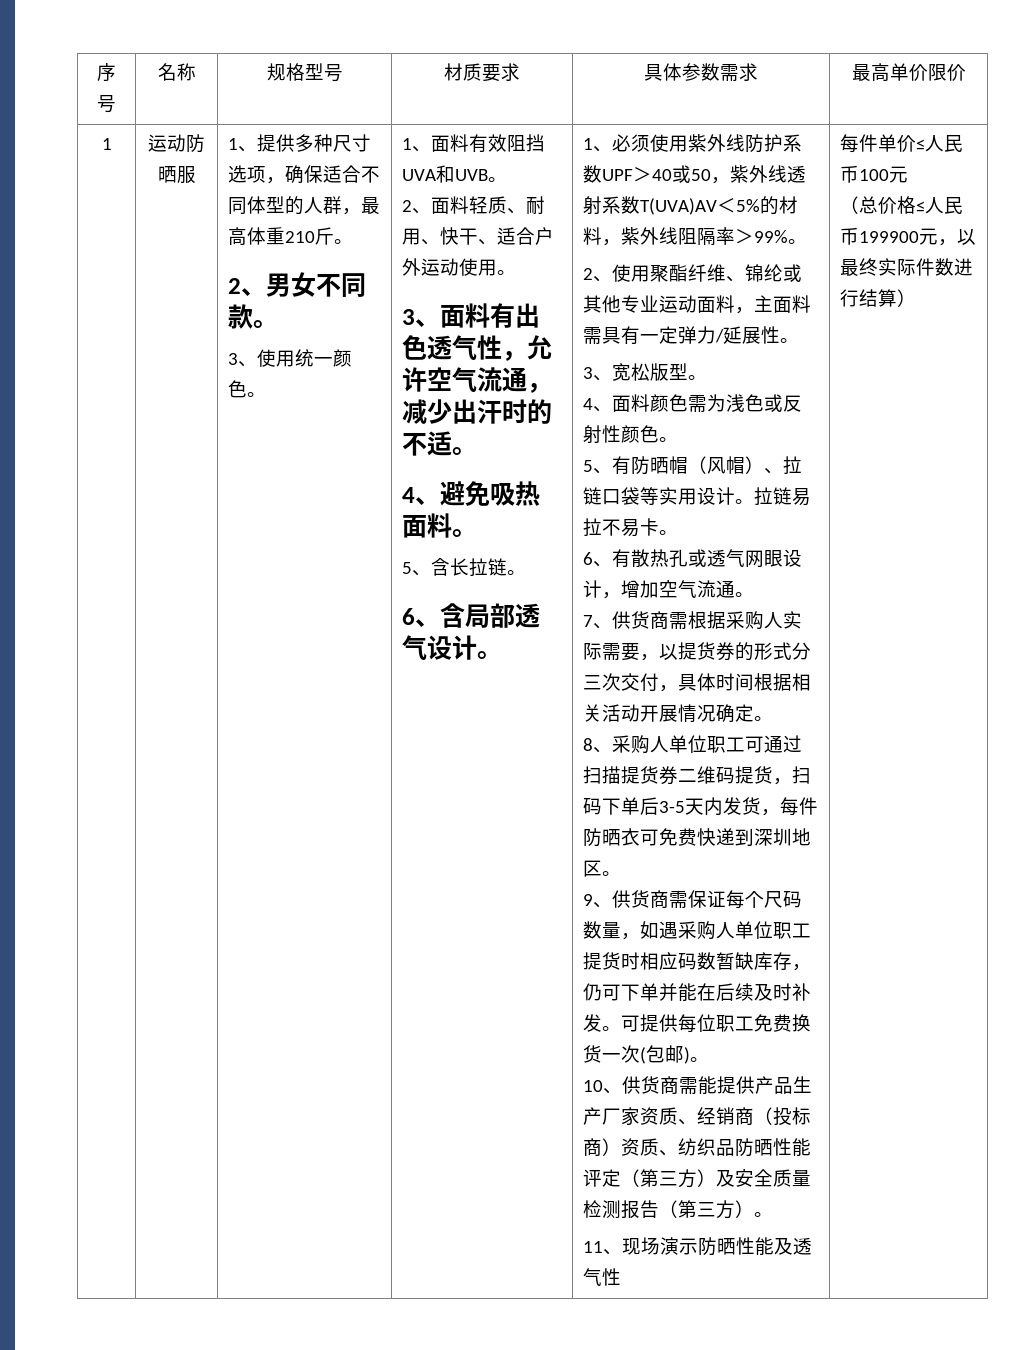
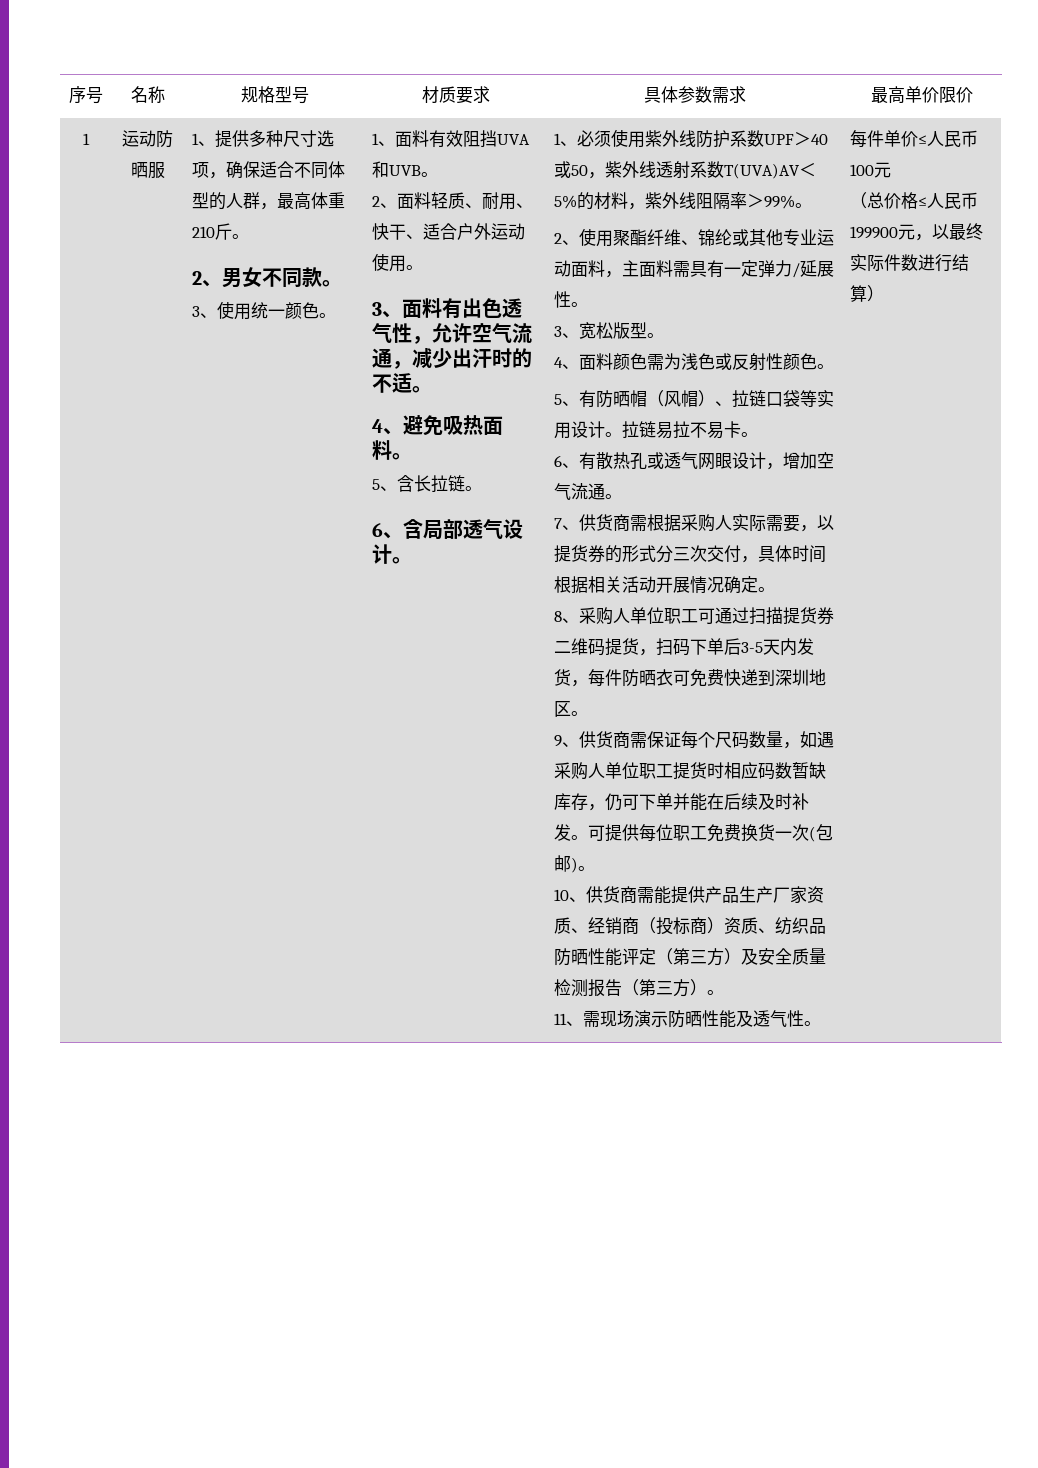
(623, 1252) none -> [583,1010,601,1027] 需
(622, 1277) none -> [804,1021,822,1026] 。

